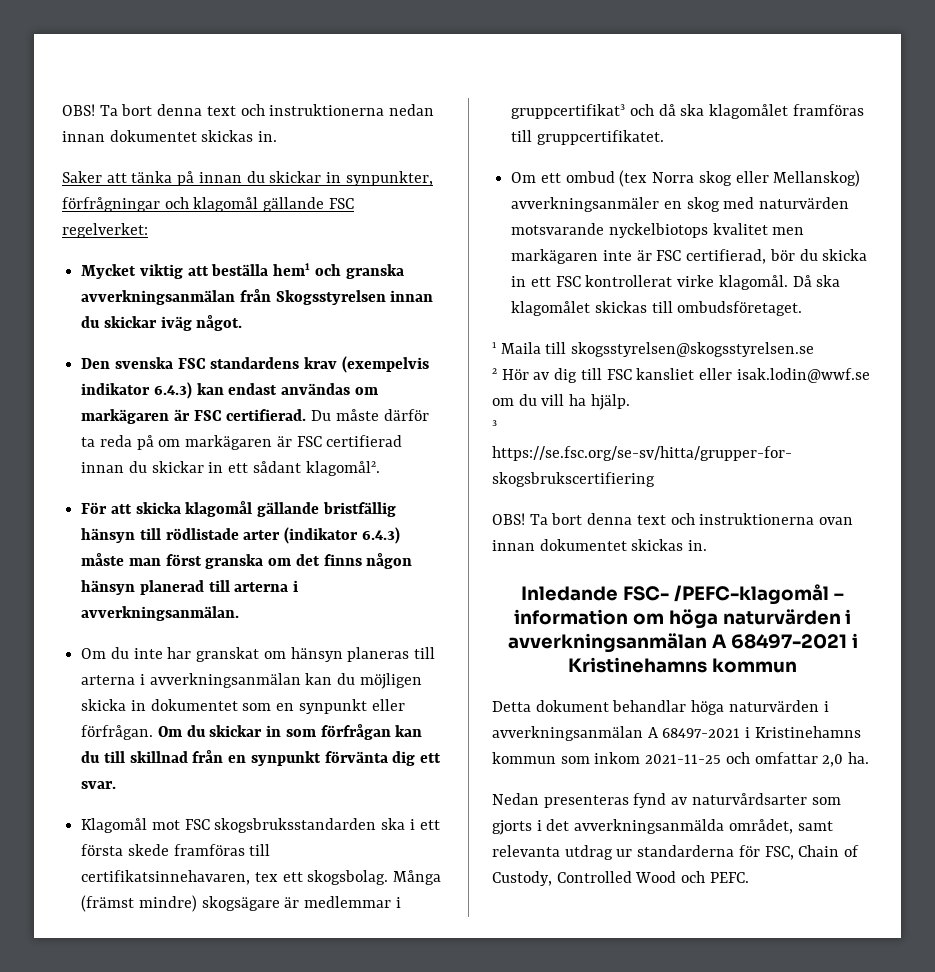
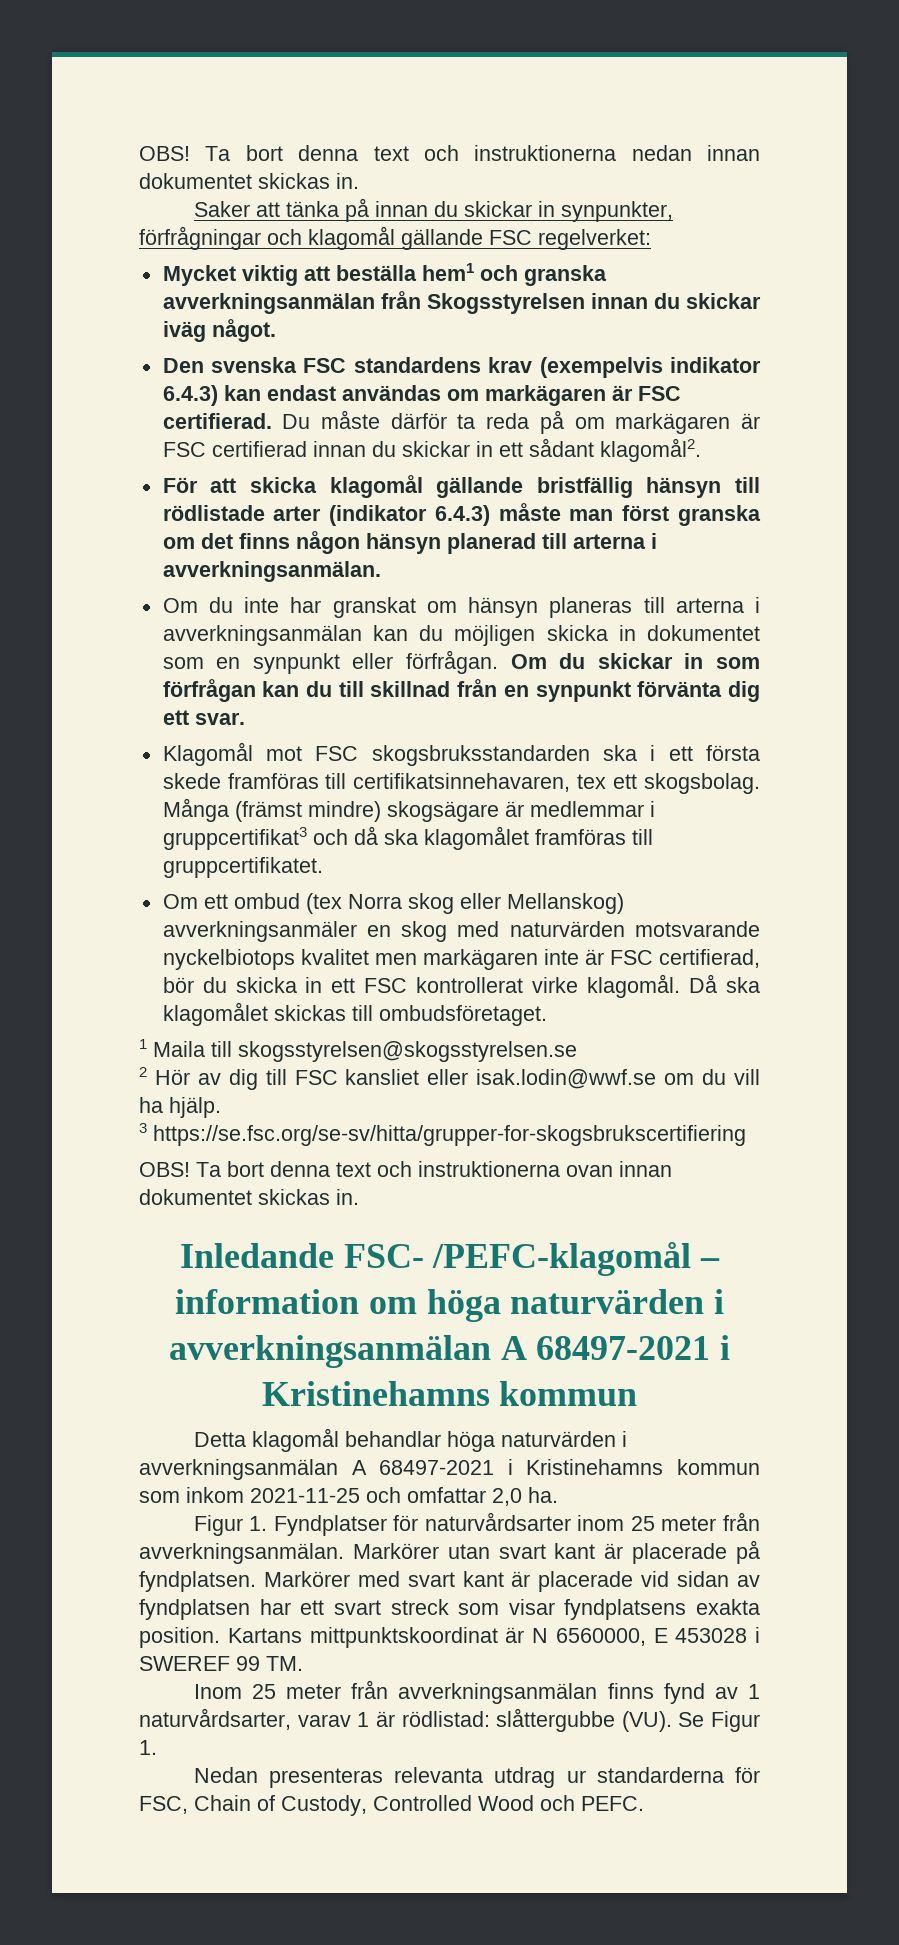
[535,700,609,712] dokument -> [251,1428,339,1452] klagomål
[492,793,841,808] [492,819,833,835] Nedan presenteras fynd av naturvårdsarter som gjorts i det avverkningsanmälda området, samt -> [193,1512,761,1536] [139,1540,760,1564] [139,1571,761,1592] [139,1599,760,1620] [139,1627,760,1648] [139,1656,303,1671] [193,1680,761,1704] [139,1708,760,1732] [139,1740,157,1755] [193,1767,384,1788] Figur 1. Fyndplatser för naturvårdsarter inom 25 meter från avverkningsanmälan. Markörer utan svart kant är placerade på fyndplatsen. Markörer med svart kant är placerade vid sidan av fyndplatsen har ett svart streck som visar fyndplatsens exakta position. Kartans mittpunktskoordinat är N 6560000, E 453028 i SWEREF 99 TM. // Inom 25 meter från avverkningsanmälan finns fynd av 1 naturvårdsarter, varav 1 är rödlistad: slåttergubbe (VU). Se Figur 1. // Nedan presenteras

